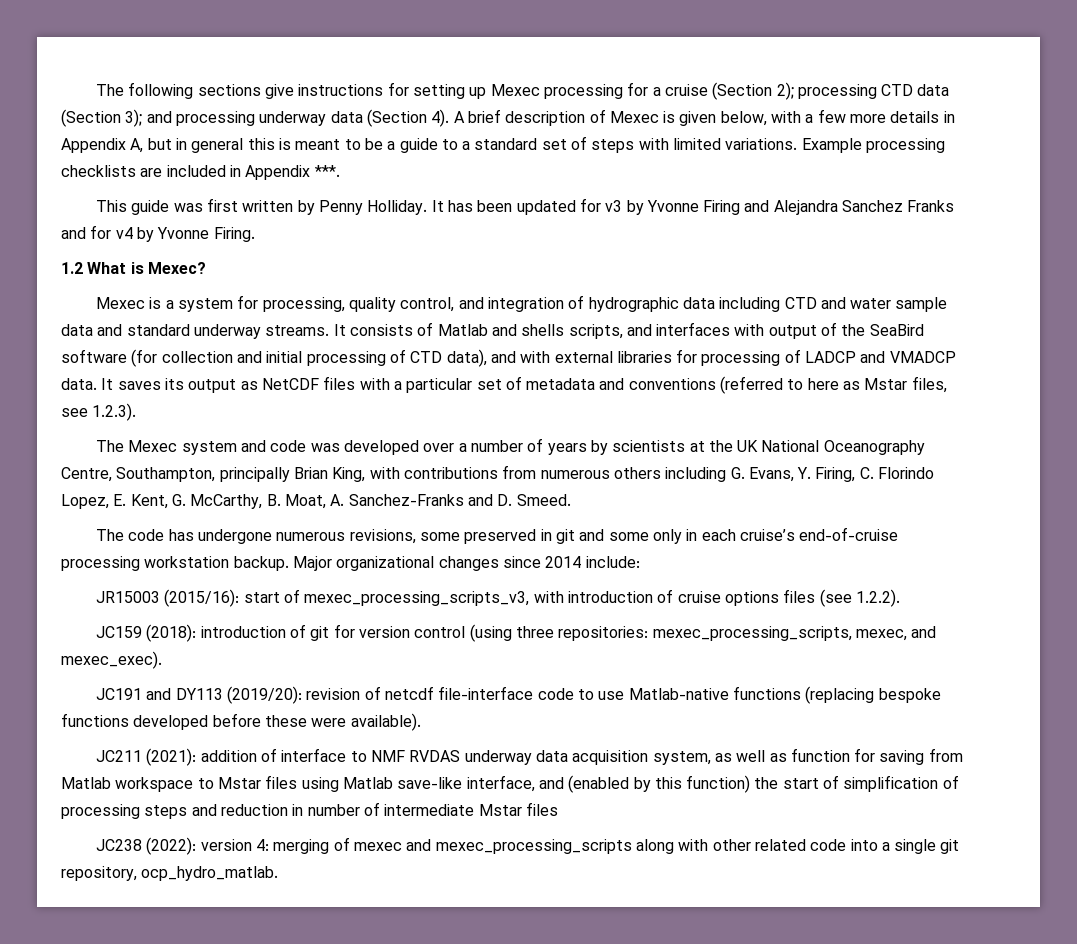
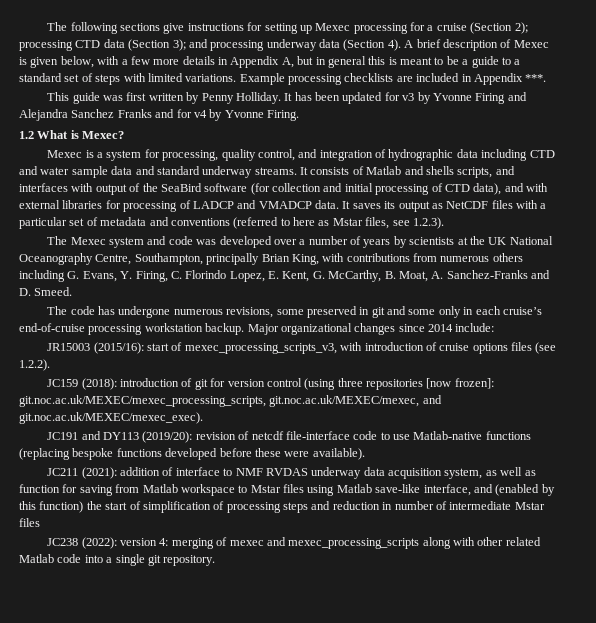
[558,626,937,641] [61,651,162,669] repositories: mexec_processing_scripts, mexec, and mexec_exec). -> [366,378,494,390] [19,395,442,407] [19,412,203,424] repositories [now frozen]: git.noc.ac.uk/MEXEC/mexec_processing_scripts, git.noc.ac.uk/MEXEC/mexec, and git.noc.ac.uk/MEXEC/mexec_exec).
(806, 845) none -> [19,554,54,563] Matlab
[61,866,279,881] repository, ocp_hydro_matlab. -> [163,555,216,566] repository.

